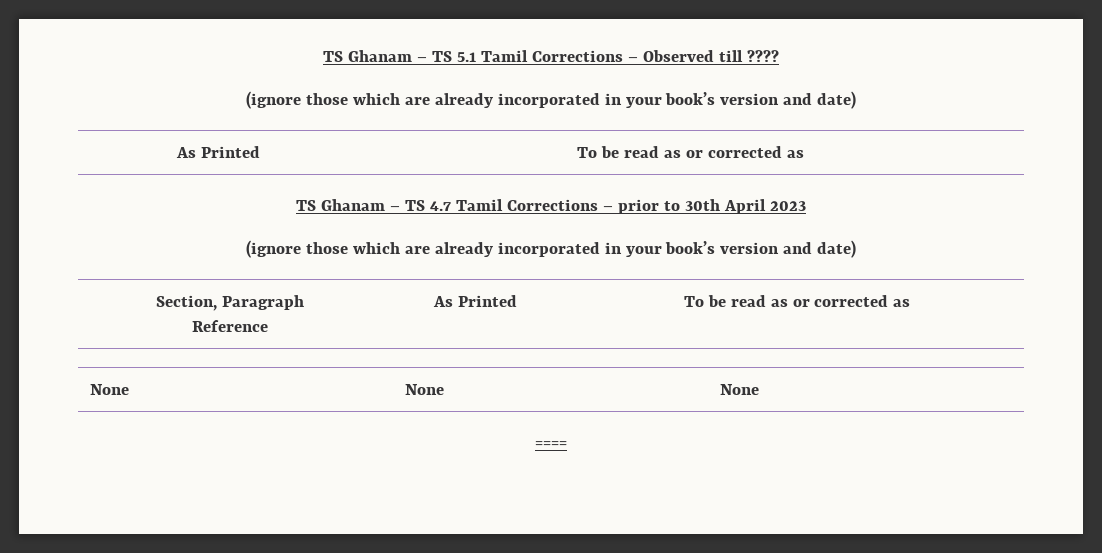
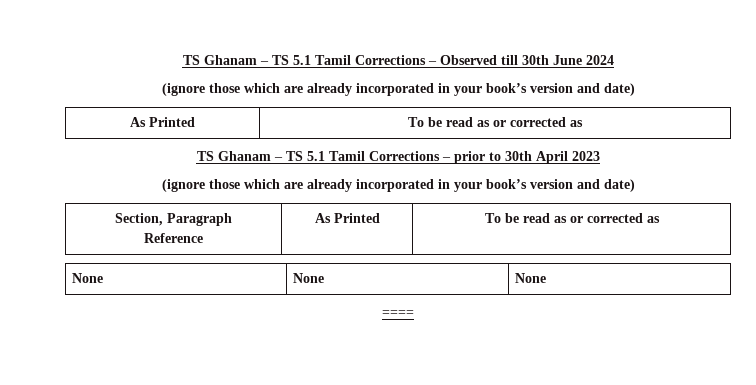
[746,50,779,62] ???? -> [521,55,614,65] 30th June 2024
[430,201,452,211] 4.7 -> [306,151,325,161] 5.1

